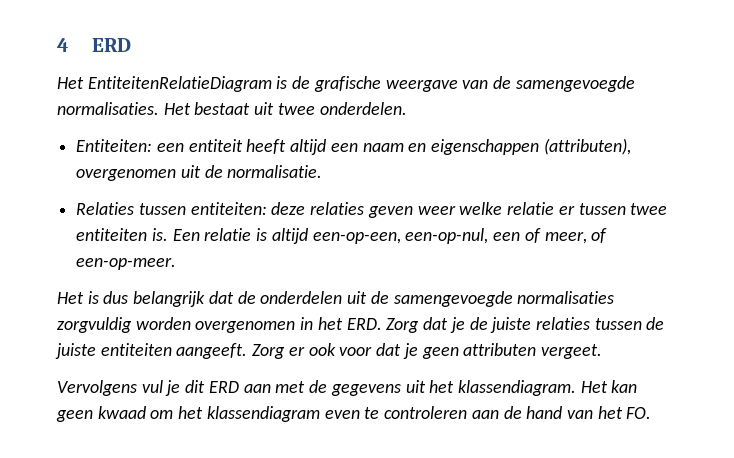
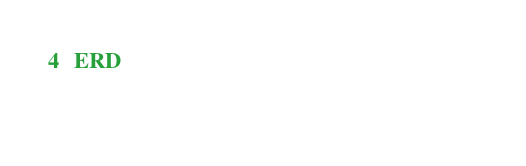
[57,76,635,92] [57,102,407,115] [76,138,631,155] [76,165,323,181] [76,202,668,218] [76,228,608,244] [76,258,177,270] [57,291,615,307] [57,317,665,333] [55,343,602,359] [57,380,638,396] [56,406,652,422] // Het EntiteitenRelatieDiagram is de grafische weergave van de samengevoegde normalisaties. Het bestaat uit twee onderdelen. // Entiteiten: een entiteit heeft altijd een naam en eigenschappen (attributen), overgenomen uit de normalisatie. // Relaties tussen entiteiten: deze relaties geven weer welke relatie er tussen twee entiteiten is. Een relatie is altijd een-op-een, een-op-nul, een of meer, of een-op-meer. // Het is dus belangrijk dat de onderdelen uit de samengevoegde normalisaties zorgvuldig worden overgenomen in het ERD. Zorg dat je de juiste relaties tussen de juiste entiteiten aangeeft. Zorg er ook voor dat je geen attributen vergeet. // Vervolgens vul je dit ERD aan met de gegevens uit het klassendiagram. Het kan geen kwaad om het klassendiagram even te controleren aan de hand van het FO. -> (122, 60) none

